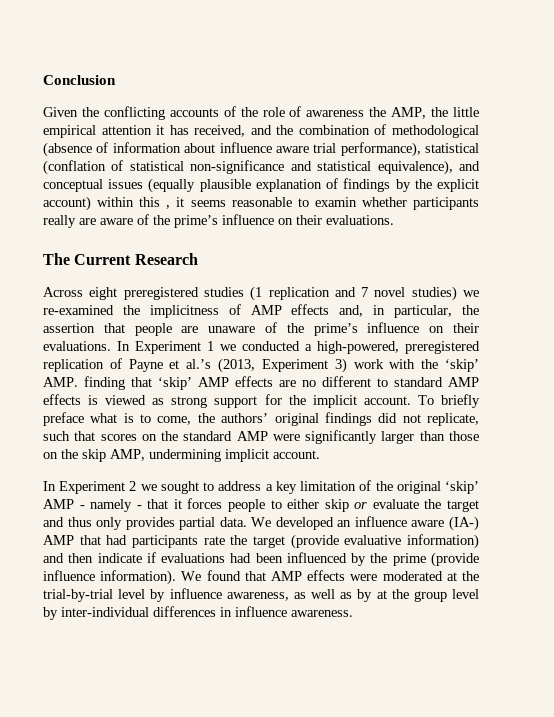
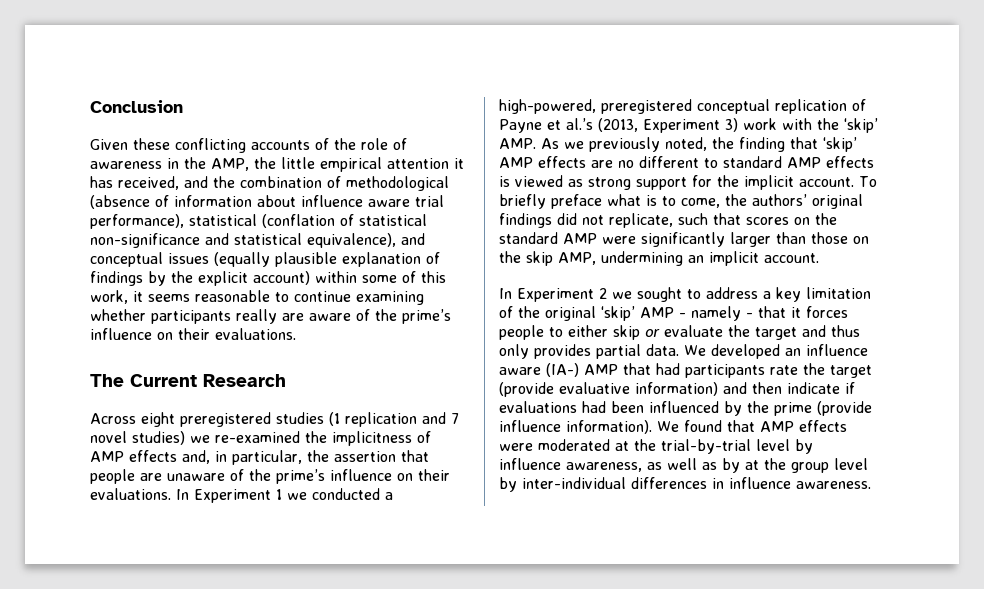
[81,107,99,117] the -> [133,138,170,150] these
(365, 113) none -> [167,158,179,169] in
[139,197,171,209] this , -> [362,271,446,283] [90,290,128,304] some of this work,
[314,197,357,207] examin -> [294,291,424,305] continue examining
(480, 347) none -> [697,99,770,114] conceptual
(78, 382) none -> [540,137,734,152] As we previously noted, the
(221, 455) none -> [688,255,704,263] an

